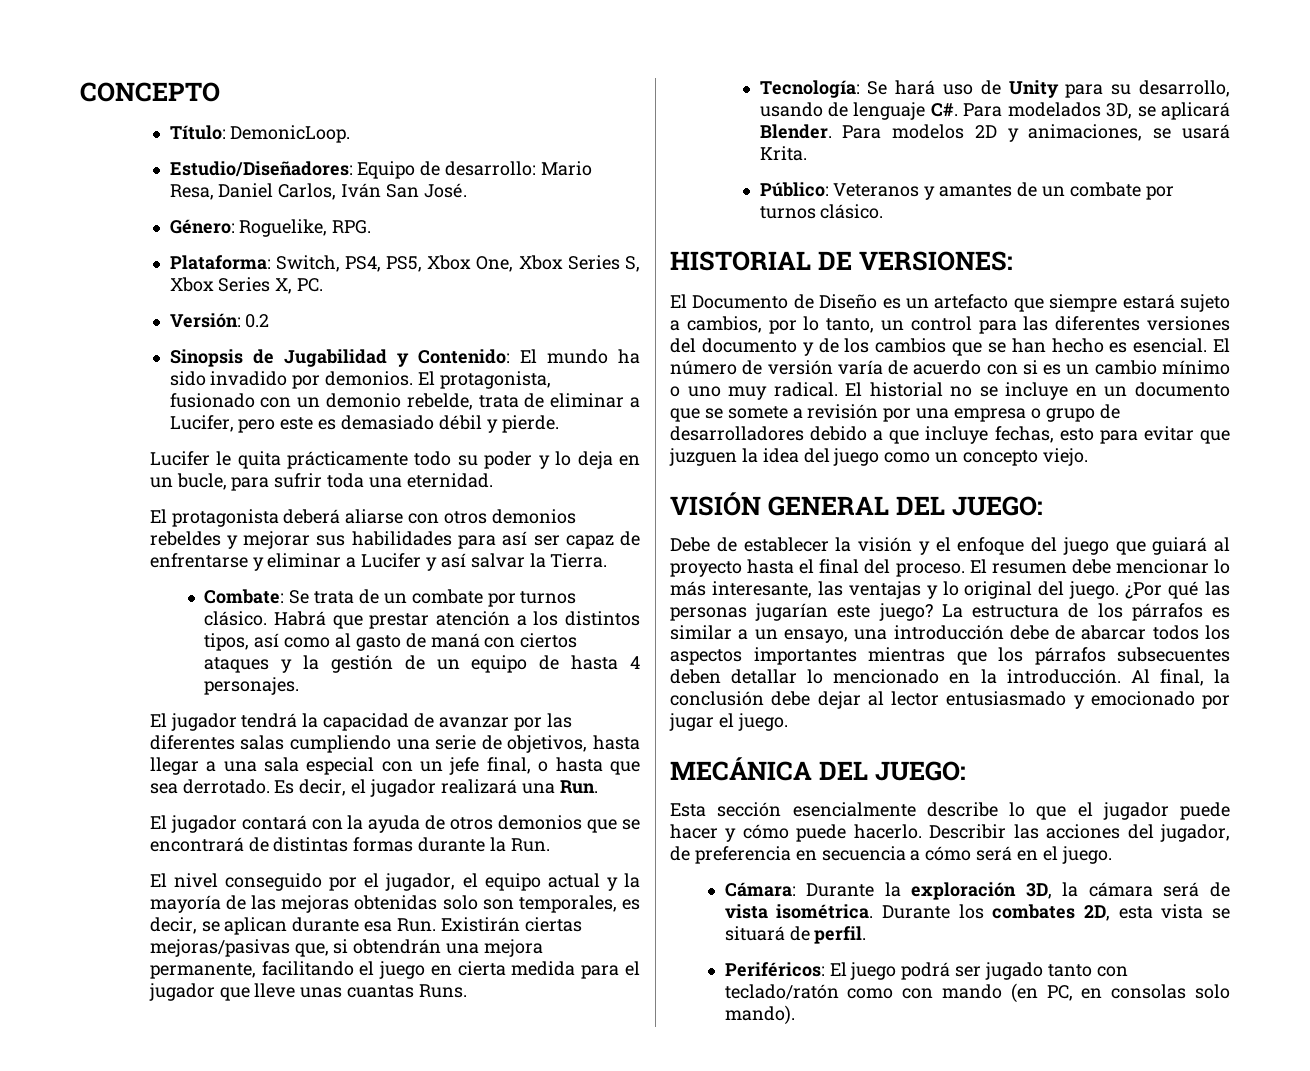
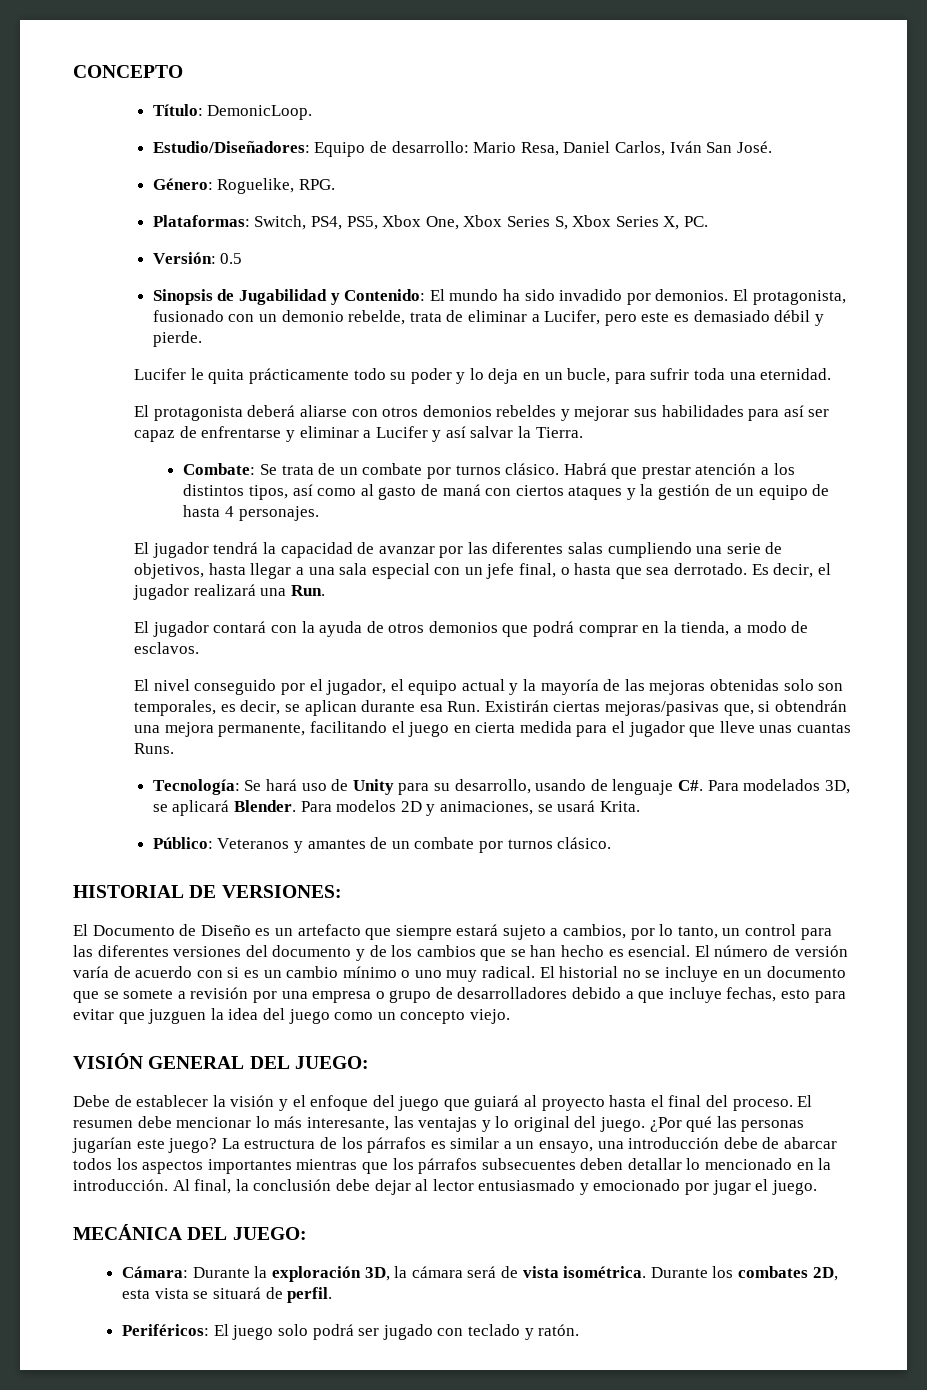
[169,255,271,270] Plataforma: -> [152,215,250,227] Plataformas:
[245,314,270,328] 0.2 -> [220,253,243,264] 0.5
[621,819,640,830] [149,837,550,852] se encontrará de distintas formas durante la Run. -> [533,621,809,637] [134,642,200,654] podrá comprar en la tienda, a modo de esclavos.
[670,802,1230,820] [670,824,1230,842] [670,846,1112,864] // Esta sección esencialmente describe lo que el jugador puede hacer y cómo puede hacerlo. Describir las acciones del jugador, de preferencia en secuencia a cómo será en el juego. -> (307, 1233) none
(897, 971) none -> [278,1324,309,1336] solo
[1047,964,1128,977] [724,983,1230,1003] [724,1005,795,1025] tanto con teclado/ratón como con mando (en PC, en consolas solo mando). -> [437,1324,580,1340] con teclado y ratón.

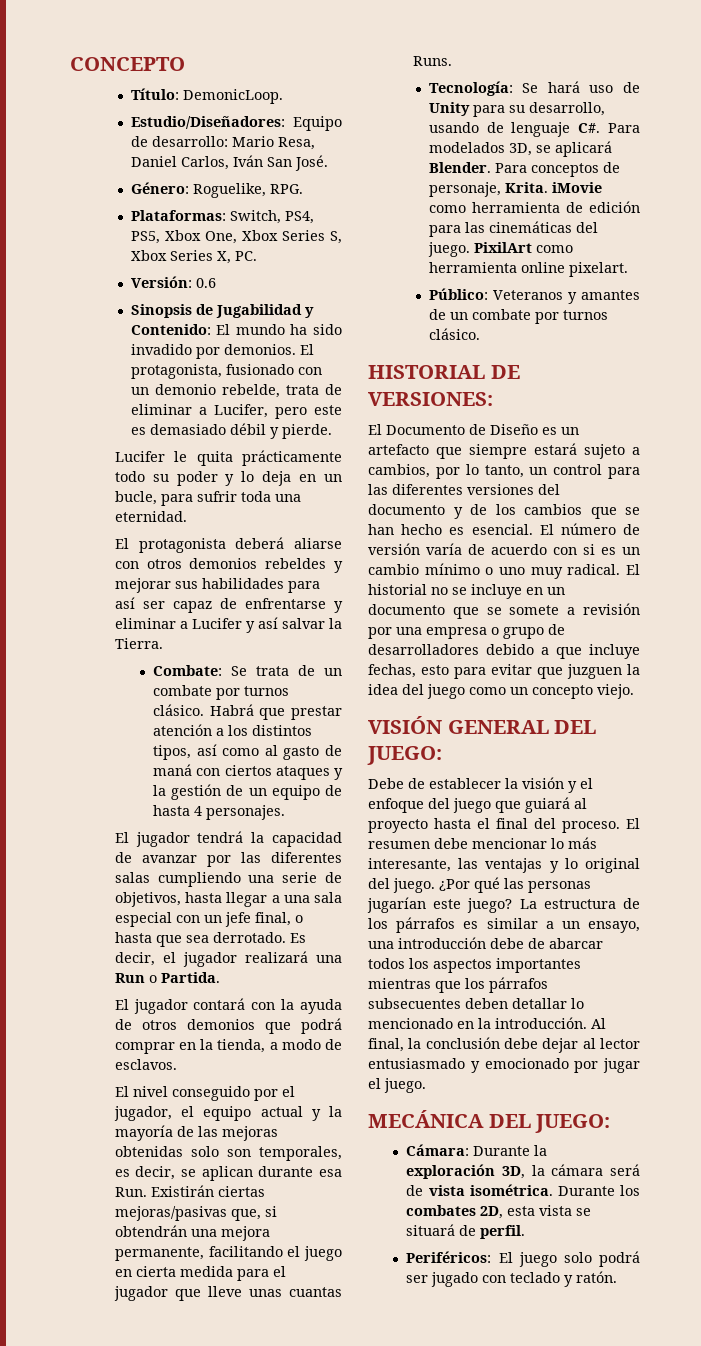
[220,253,243,264] 0.5 -> [195,278,216,288] 0.6
[290,585,325,596] Run. -> [114,972,220,983] Run o Partida.
[336,800,640,816] modelos 2D y animaciones, se usará Krita. -> [530,162,620,177] [428,182,602,197] [428,201,640,213] [428,221,598,237] [427,242,573,257] [428,262,628,277] conceptos de personaje, Krita. iMovie como herramienta de edición para las cinemáticas del juego. PixilArt como herramienta online pixelart.

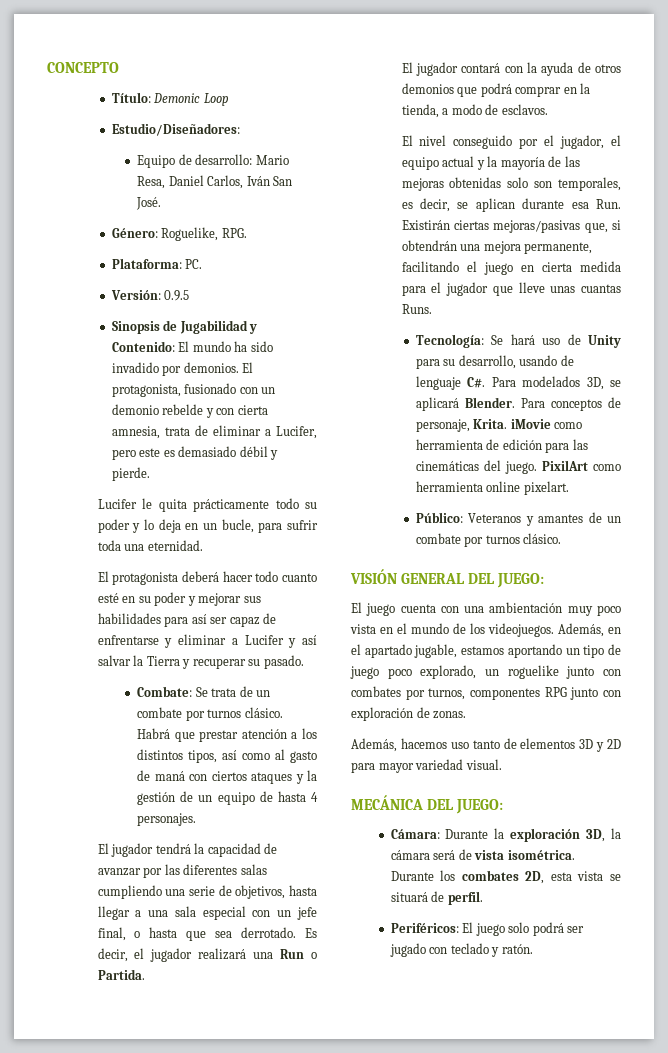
[182,89,283,104] DemonicLoop. -> [153,93,229,106] Demonic Loop
(285, 122) none -> (240, 129) //
[130,210,314,224] [130,230,342,244] [130,250,231,264] Plataformas: Switch, PS4, PS5, Xbox One, Xbox Series S, Xbox Series X, -> [111,258,182,269] Plataforma:
[195,278,216,288] 0.6 -> [164,290,190,301] 0.9.5
[221,384,280,398] rebelde, -> [162,404,268,418] [111,426,160,439] rebelde y con cierta amnesia,
[294,538,342,549] [114,558,327,569] aliarse con otros demonios rebeldes -> [222,571,317,582] [97,592,187,606] hacer todo cuanto esté en su poder
[114,638,163,649] Tierra. -> [146,655,304,669] Tierra y recuperar su pasado.
[368,365,520,379] [368,392,493,406] [368,424,579,435] [368,443,640,459] [368,464,640,479] [368,484,560,495] [368,504,640,519] [368,523,640,535] [368,543,640,555] [368,563,640,579] [368,584,565,599] [368,603,640,619] [368,624,565,639] [368,644,640,659] [368,664,640,679] [368,684,634,699] [368,716,597,734] [367,746,442,765] [368,777,593,793] [368,797,587,813] [368,818,640,833] [368,837,597,849] [368,858,640,873] [368,877,591,893] [367,897,640,913] [368,917,640,933] [368,937,603,949] [368,958,581,973] [368,977,548,993] [368,998,584,1009] [368,1017,606,1029] [368,1037,640,1053] [368,1058,640,1073] [368,1078,426,1093] HISTORIAL DE VERSIONES: // El Documento de Diseño es un artefacto que siempre estará sujeto a cambios, por lo tanto, un control para las diferentes versiones del documento y de los cambios que se han hecho es esencial. El número de versión varía de acuerdo con si es un cambio mínimo o uno muy radical. El historial no se incluye en un documento que se somete a revisión por una empresa o grupo de desarrolladores debido a que incluye fechas, esto para evitar que juzguen la idea del juego como un concepto viejo. // VISIÓN GENERAL DEL JUEGO: // Debe de establecer la visión y el enfoque del juego que guiará al proyecto hasta el final del proceso. El resumen debe mencionar lo más interesante, las ventajas y lo original del juego. ¿Por qué las personas jugarían este juego? La estructura de los párrafos es similar a un ensayo, una introducción debe de abarcar todos los aspectos importantes mientras que los párrafos subsecuentes deben detallar lo mencionado en la introducción. Al final, la conclusión debe dejar al lector entusiasmado y emocionado por jugar el juego. -> [350,569,545,588] [351,602,621,616] [350,623,621,637] [351,644,621,658] [350,665,621,679] [351,686,621,700] [351,707,467,721] [351,738,621,752] [351,759,502,773] VISIÓN GENERAL DEL JUEGO: // El juego cuenta con una ambientación muy poco vista en el mundo de los videojuegos. Además, en el apartado jugable, estamos aportando un tipo de juego poco explorado, un roguelike junto con combates por turnos, componentes RPG junto con exploración de zonas. // Además, hacemos uso tanto de elementos 3D y 2D para mayor variedad visual.

